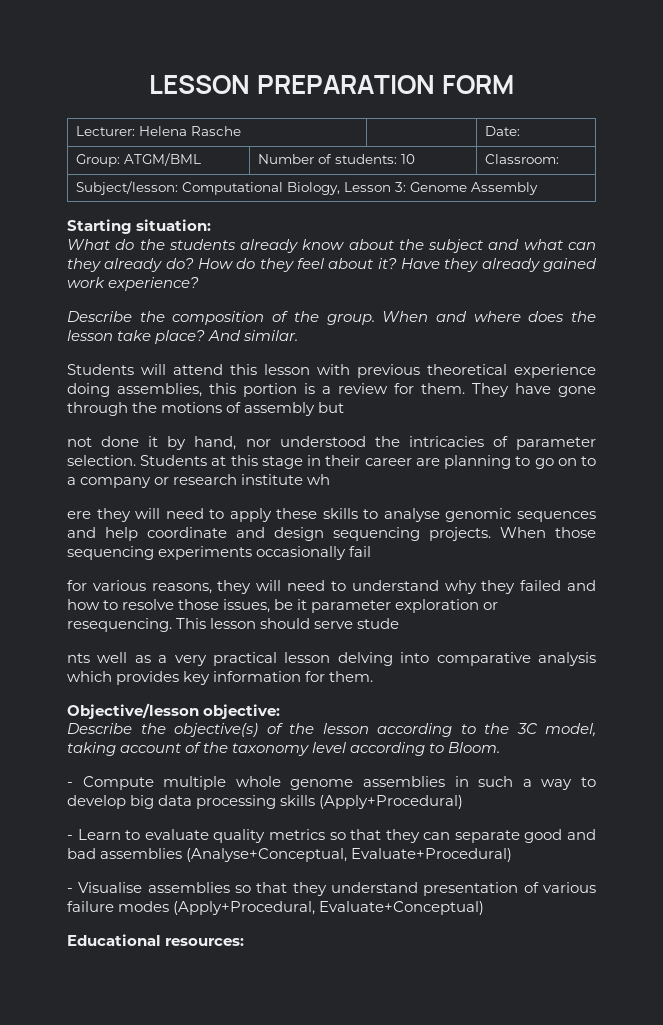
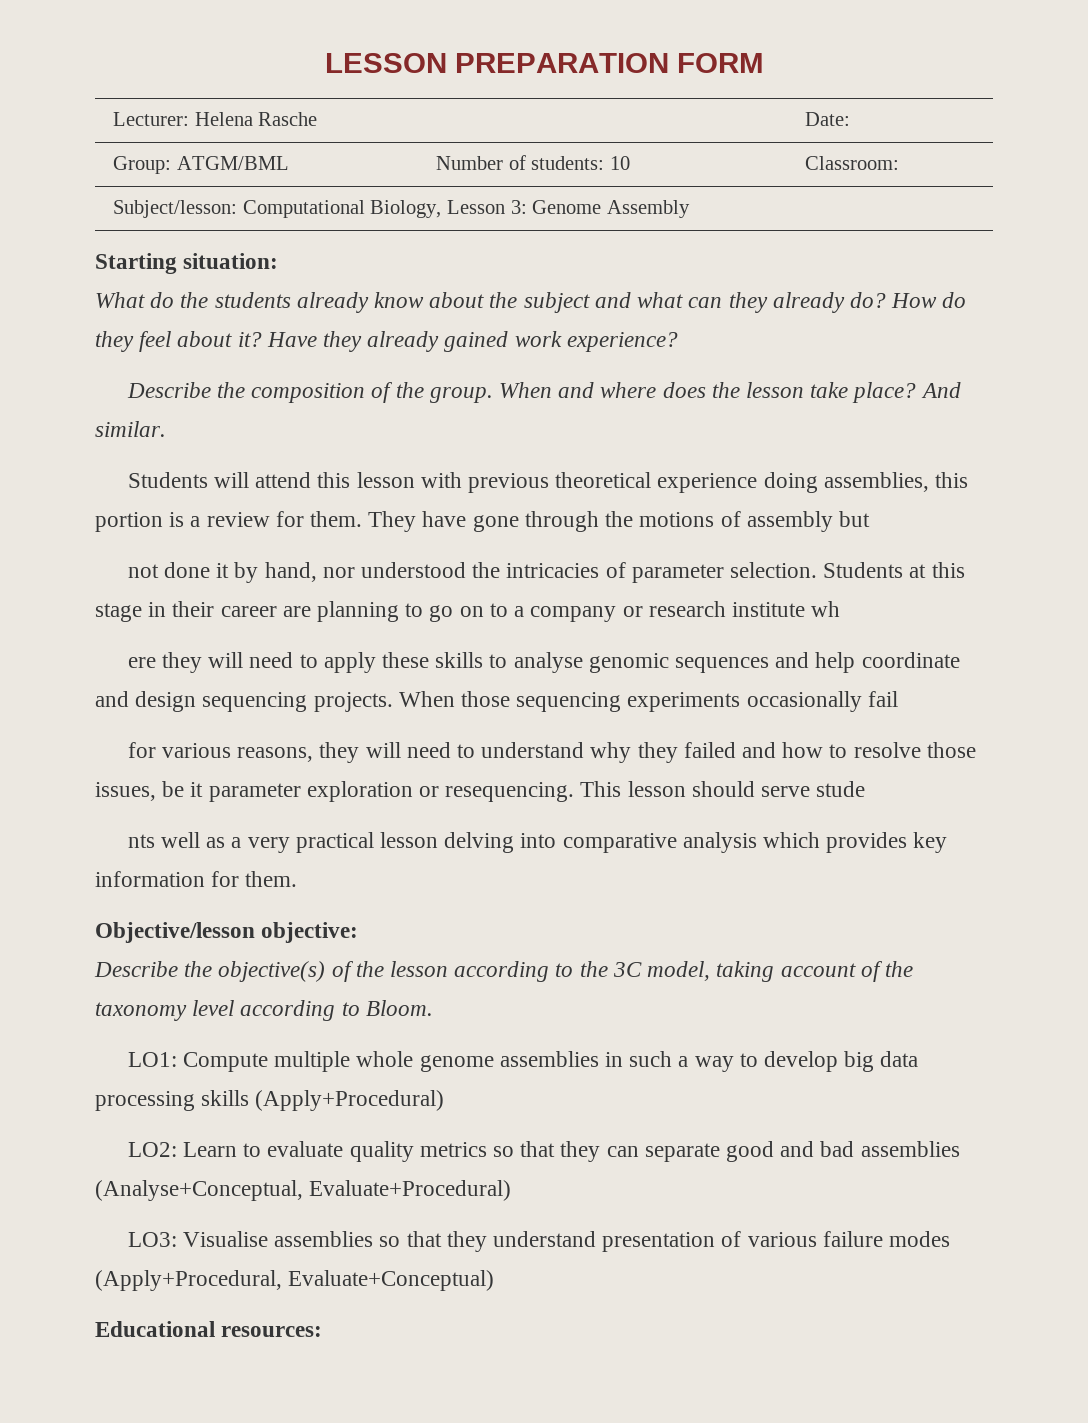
[67,782,73,787] - -> [127,1052,177,1067] LO1:
[67,835,73,840] - -> [127,1142,177,1157] LO2:
[67,888,73,893] - -> [127,1232,177,1247] LO3:

